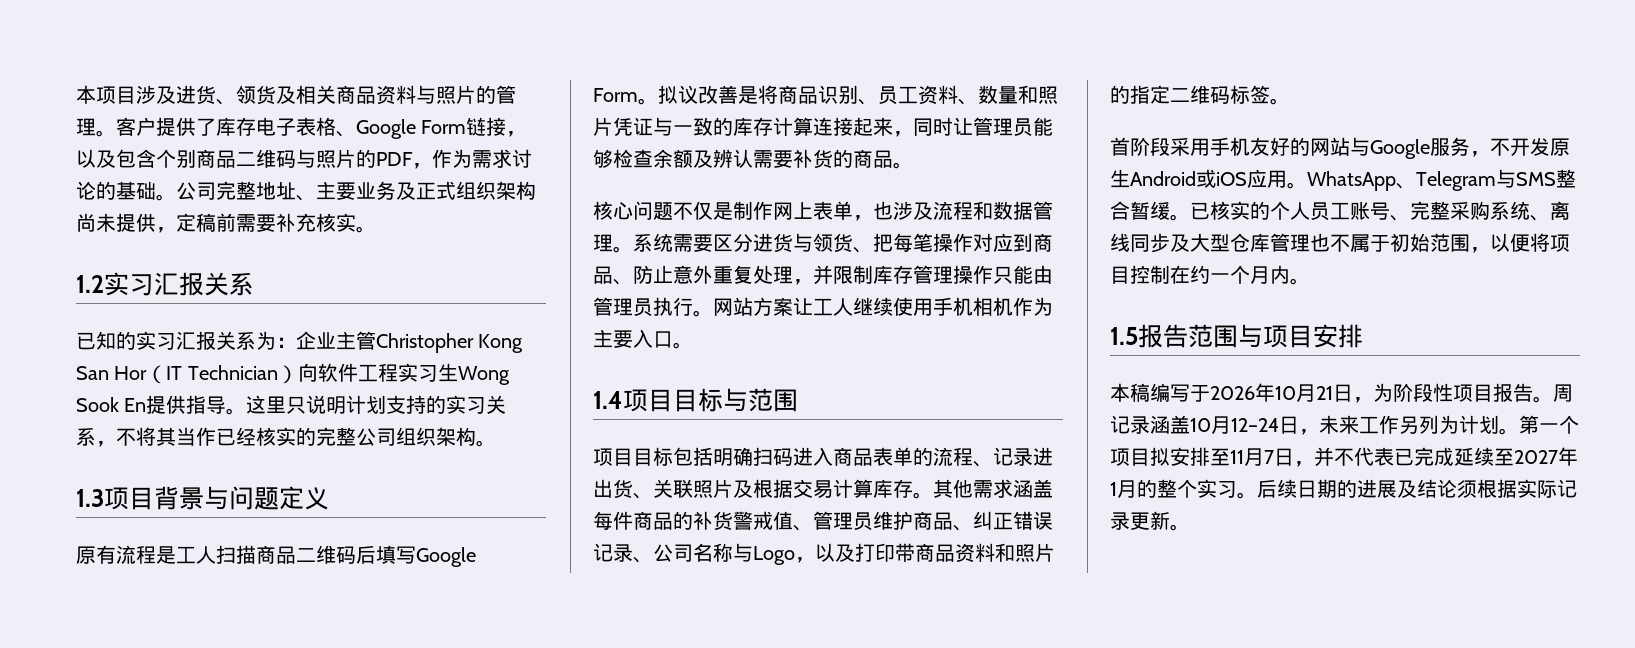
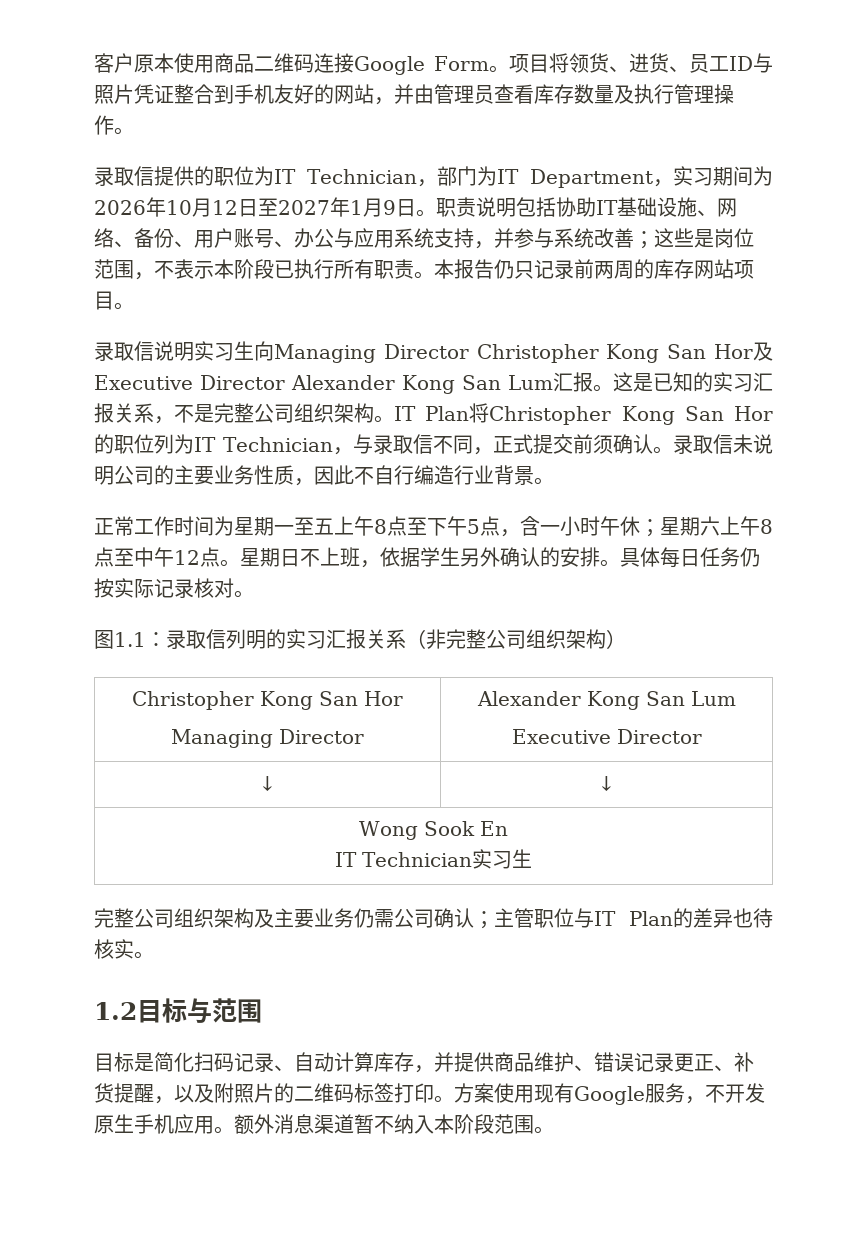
[76,85,516,105] [76,117,527,139] [76,149,532,169] [76,181,536,201] [76,213,376,233] [76,272,254,296] 本项目涉及进货、领货及相关商品资料与照片的管理。客户提供了库存电子表格、Google Form链接，以及包含个别商品二维码与照片的PDF，作为需求讨论的基础。公司完整地址、主要业务及正式组织架构尚未提供，定稿前需要补充核实。 // 1.2实习汇报关系 // -> [94,53,773,75] [94,84,734,105] [94,115,134,135] [94,166,773,188] [94,197,737,217] [94,228,754,249] [94,259,754,280] [94,291,134,310] [94,341,773,363] [94,372,653,394] 客户原本使用商品二维码连接Google Form。项目将领货、进货、员工ID与照片凭证整合到手机友好的网站，并由管理员查看库存数量及执行管理操作。 // 录取信提供的职位为IT Technician，部门为IT Department，实习期间为2026年10月12日至2027年1月9日。职责说明包括协助IT基础设施、网络、备份、用户账号、办公与应用系统支持，并参与系统改善；这些是岗位范围，不表示本阶段已执行所有职责。本报告仍只记录前两周的库存网站项目。 // 录取信说明实习生向Managing Director Christopher Kong San Hor及Executive Director Alexander Kong San Lum汇报。这是
[256,331,524,353] [76,363,510,385] [76,395,507,415] [76,427,316,447] 为：企业主管Christopher Kong San Hor（IT Technician）向软件工程实习生Wong Sook En提供指导。这里只说明计划支持的实习关系，不将其当作已经核实的 -> [154,404,214,424] ，不是
[76,486,329,510] [76,545,476,567] [593,85,1058,105] [593,117,1053,137] [593,149,913,169] [593,201,1053,221] [593,233,1053,253] [593,265,1053,285] [593,297,1053,317] [593,329,693,349] [593,389,673,412] // 1.3项目背景与问题定义 // 原有流程是工人扫描商品二维码后填写Google Form。拟议改善是将商品识别、员工资料、数量和照片凭证与一致的库存计算连接起来，同时让管理员能够检查余额及辨认需要补货的商品。 // 核心问题不仅是制作网上表单，也涉及流程和数据管理。系统需要区分进货与领货、把每笔操作对应到商品、防止意外重复处理，并限制库存管理操作只能由管理员执行。网站方案让工人继续使用手机相机作为主要入口。 // 1.4项目 -> [394,403,773,425] [94,434,773,455] [94,465,554,486] [94,516,773,537] [94,547,760,568] [94,578,254,598] [94,629,626,649] [132,691,403,710] [171,729,364,748] [476,691,736,710] [511,729,702,744] [259,776,276,791] [598,776,615,791] [359,821,508,840] [335,849,532,869] [94,908,773,929] [94,939,154,959] [94,1002,137,1020] IT Plan将Christopher Kong San Hor的职位列为IT Technician，与录取信不同，正式提交前须确认。录取信未说明公司的主要业务性质，因此不自行编造行业背景。 // 正常工作时间为星期一至五上午8点至下午5点，含一小时午休；星期六上午8点至中午12点。星期日不上班，依据学生另外确认的安排。具体每日任务仍按实际记录核对。 // 图1.1：录取信列明的实习汇报关系（非完整公司组织架构） // Christopher Kong San Hor // Managing Director | Alexander Kong San Lum // Executive Director // ↓ | ↓ // Wong Sook En // IT Technician实习生 // 完整公司组织架构及主要业务仍需公司确认；主管职位与IT Plan的差异也待核实。 // 1.2
[593,447,1053,467] [593,479,1053,499] [593,511,1053,531] [593,543,1055,565] [1110,85,1170,104] 项目目标包括明确扫码进入商品表单的流程、记录进出货、关联照片及根据交易计算库存。其他需求涵盖每件商品的补货警戒值、管理员维护商品、纠正错误记录、公司名称与Logo，以及打印带商品资料和照片的指定 -> [94,1052,754,1073] [94,1083,294,1104] 目标是简化扫码记录、自动计算库存，并提供商品维护、错误记录更正、补货提醒，以及附照片的
[1270,98,1290,105] [1110,137,1370,156] 。 // 首阶段采用手机友好的网站与 -> [394,1083,574,1103] 打印。方案使用现有
[1130,169,1576,191] [1110,201,1570,221] [1110,233,1570,253] [1110,265,1310,285] [1110,324,1363,348] [1110,383,1573,403] [1110,415,1579,435] [1110,447,1578,467] [1110,479,1577,499] [1110,511,1170,530] Android或iOS应用。WhatsApp、Telegram与SMS整合暂缓。已核实的个人员工账号、完整采购系统、离线同步及大型仓库管理也不属于初始范围，以便将项目控制在约一个月内。 // 1.5报告范围与项目安排 // 本稿编写于2026年10月21日，为阶段性项目报告。周记录涵盖10月12–24日，未来工作另列为计划。第一个项目拟安排至11月7日，并不代表已完成延续至2027年1月的整个实习。后续日期的进展及结论须根据实际记录更新 -> [134,1114,534,1134] 手机应用。额外消息渠道暂不纳入本阶段范围

